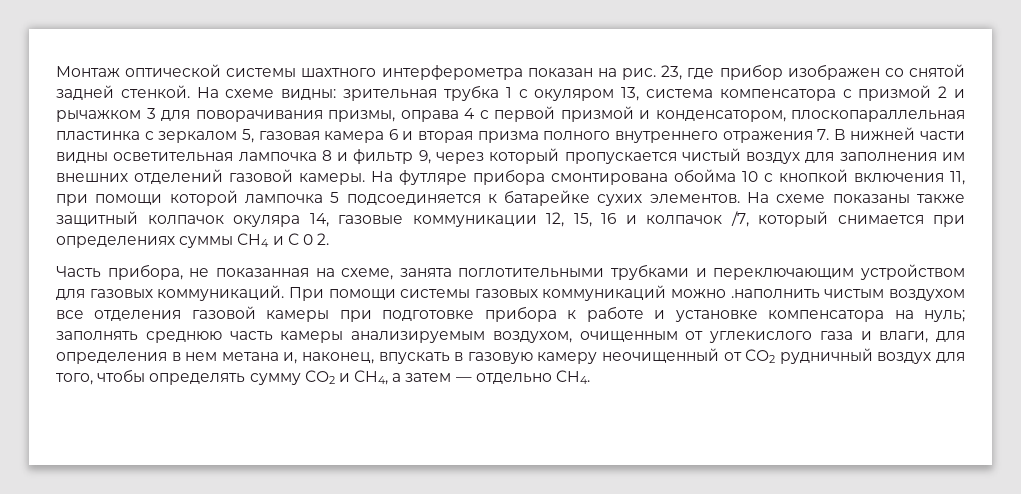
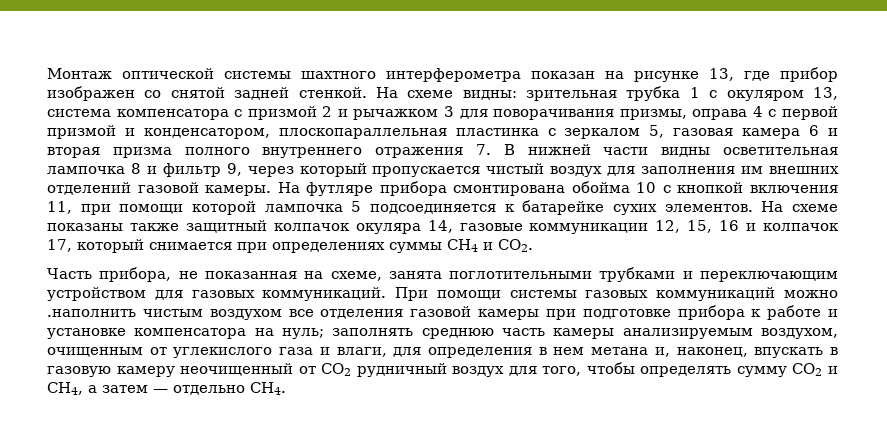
[622,65,683,80] рис. 23, -> [634,68,734,82] рисунке 13,
[730,211,749,227] /7, -> [47,239,72,252] 17,
[287,233,330,245] С 0 2. -> [498,239,533,252] СO2.

